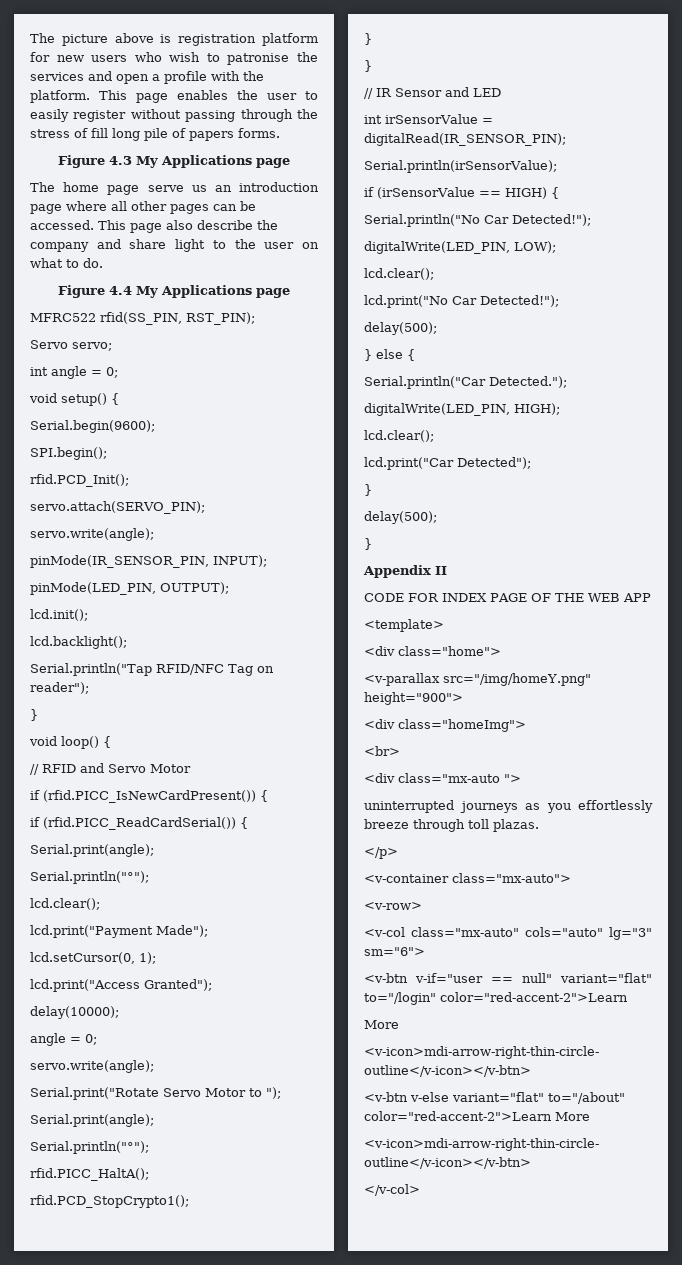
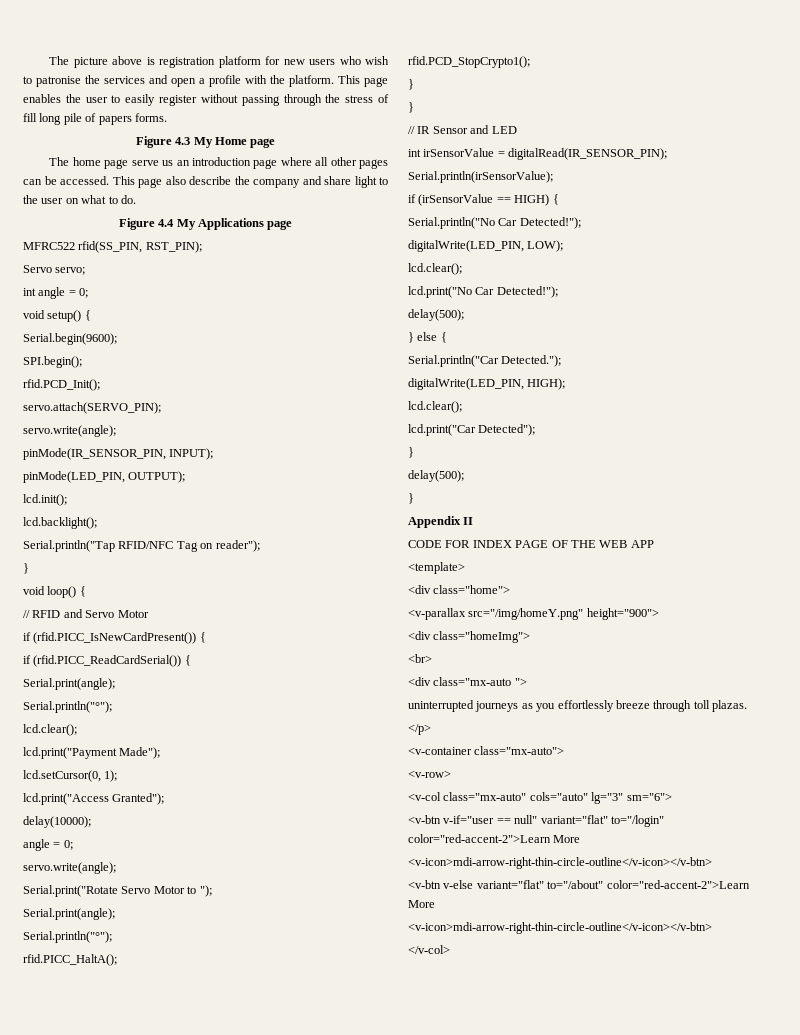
[161,155,252,168] Applications -> [214,137,247,145] Home
(628, 997) // -> (551, 838) none

